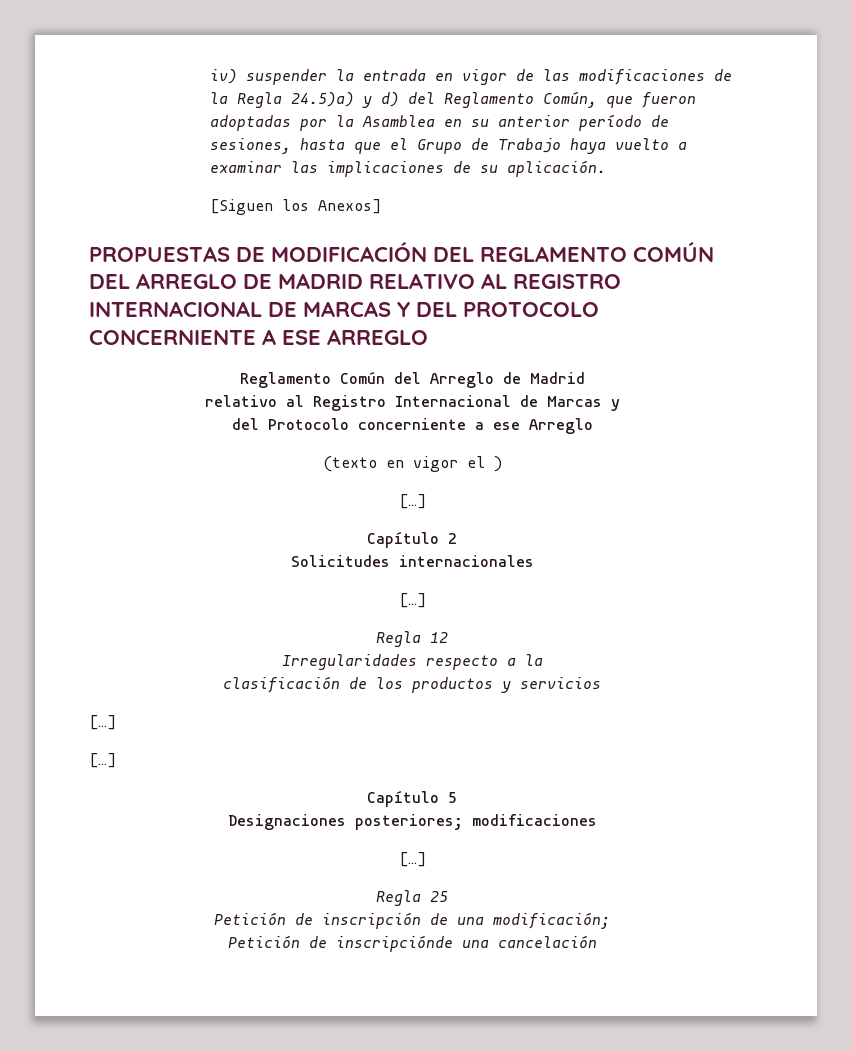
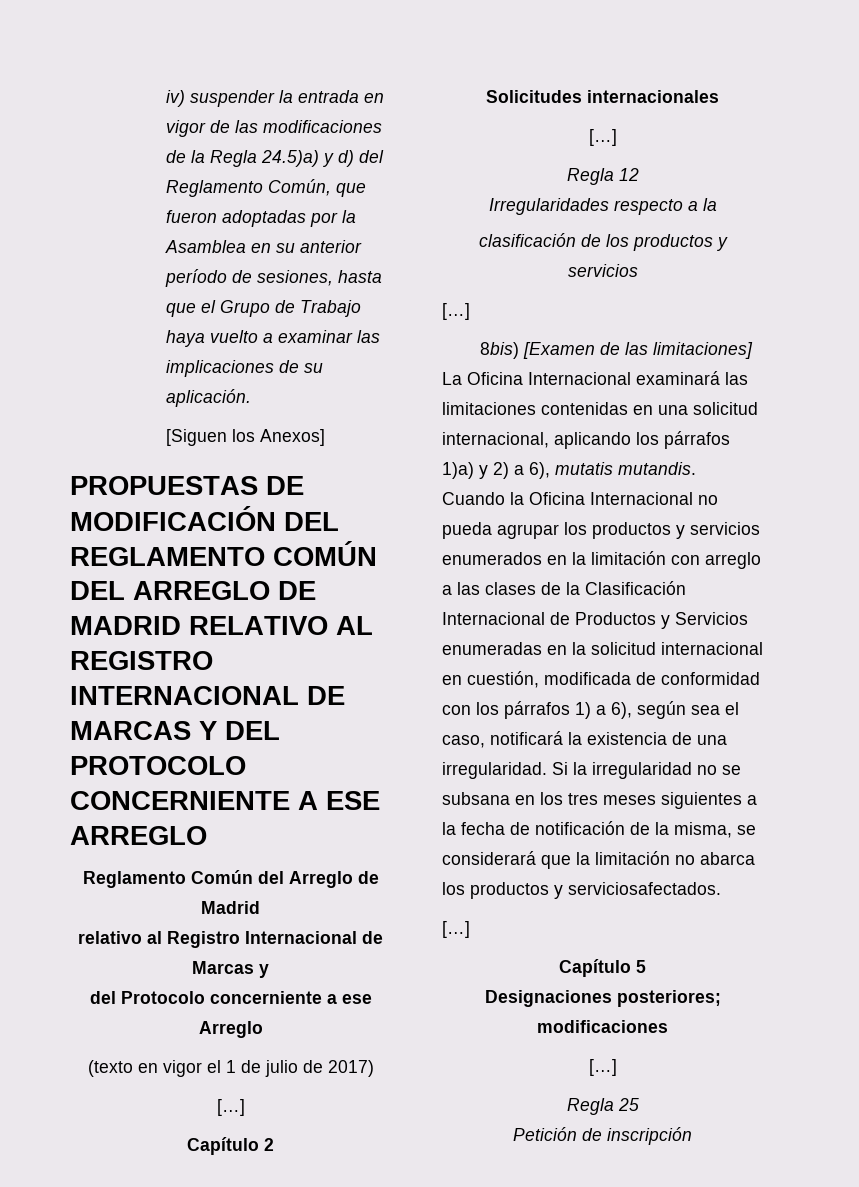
[493,456,502,472] ) -> [225,1060,374,1077] 1 de julio de 2017)
(116, 722) none -> [480,342,754,359] [442,371,748,385] [442,402,758,415] [442,431,730,449] [442,462,696,479] [442,492,718,505] [442,522,760,539] [442,551,761,569] [442,581,686,595] [442,612,748,629] [442,642,763,655] [442,671,760,688] [442,701,739,719] [442,731,727,748] [442,762,741,779] [442,792,757,809] [442,821,756,838] [442,851,755,869] [442,882,721,899] // 8bis) [Examen de las limitaciones] La Oficina Internacional examinará las limitaciones contenidas en una solicitud internacional, aplicando los párrafos 1)a) y 2) a 6), mutatis mutandis. Cuando la Oficina Internacional no pueda agrupar los productos y servicios enumerados en la limitación con arreglo a las clases de la Clasificación Internacional de Productos y Servicios enumeradas en la solicitud internacional en cuestión, modificada de conformidad con los párrafos 1) a 6), según sea el caso, notificará la existencia de una irregularidad. Si la irregularidad no se subsana en los tres meses siguientes a la fecha de notificación de la misma, se considerará que la limitación no abarca los productos y serviciosafectados.
[430,912,610,929] [227,935,597,952] de una modificación; // Petición de inscripciónde una cancelación -> (692, 1136) none

